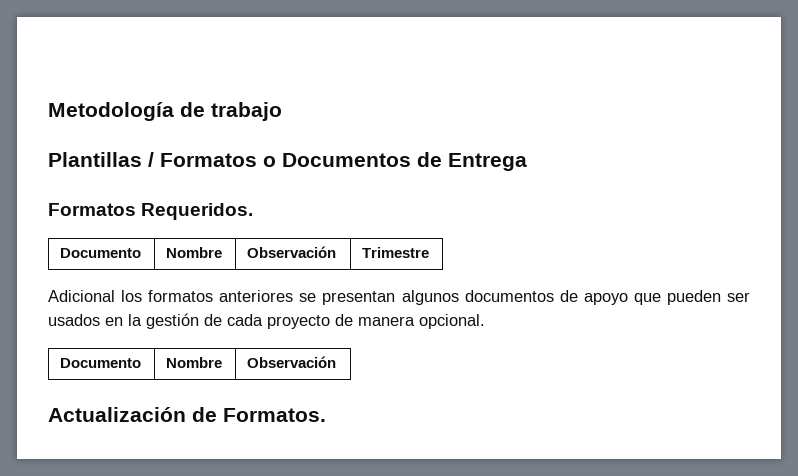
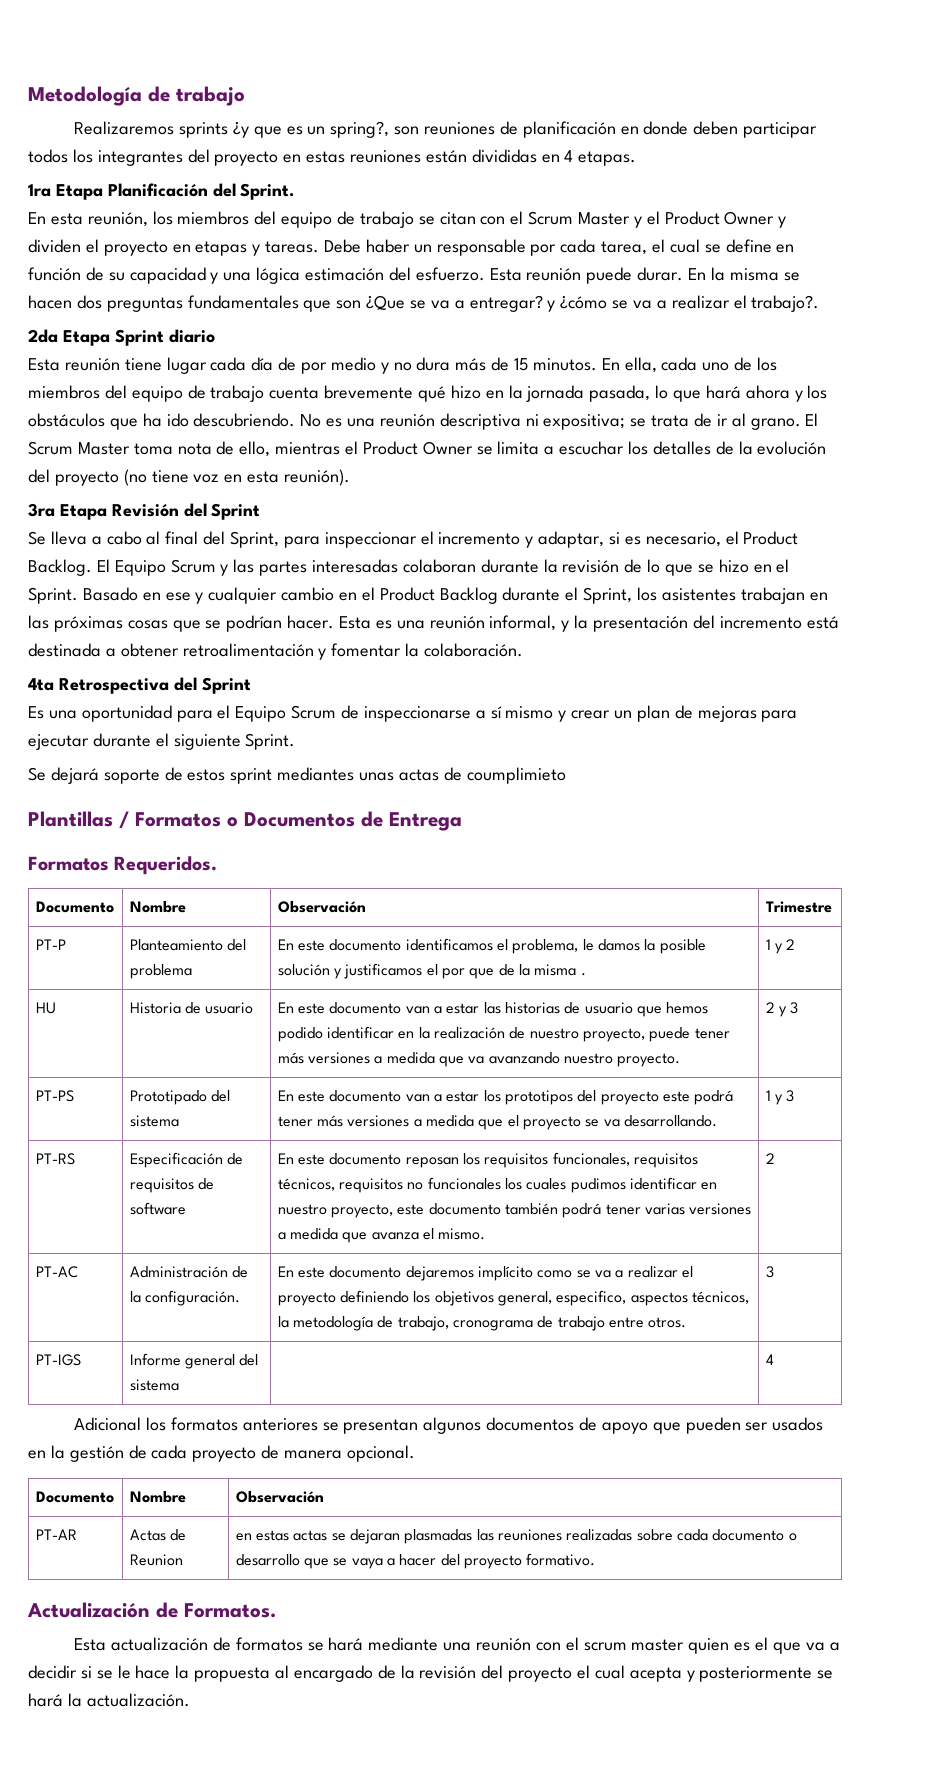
(282, 111) none -> [74,121,818,138] [28,149,637,166] [28,183,295,200] [28,211,787,228] [28,239,795,256] [28,267,800,284] [28,295,820,312] [28,329,215,346] [28,357,778,374] [28,385,828,402] [28,413,819,430] [28,441,827,457] [28,469,351,486] [28,503,261,520] [28,531,799,548] [28,559,790,576] [28,587,828,604] [28,615,839,632] [28,643,524,660] [28,677,251,694] [28,705,798,722] [28,733,296,750] [28,767,566,784] // Realizaremos sprints ¿y que es un spring?, son reuniones de planificación en donde deben participar todos los integrantes del proyecto en estas reuniones están divididas en 4 etapas. // 1ra Etapa Planificación del Sprint. // En esta reunión, los miembros del equipo de trabajo se citan con el Scrum Master y el Product Owner y dividen el proyecto en etapas y tareas. Debe haber un responsable por cada tarea, el cual se define en función de su capacidad y una lógica estimación del esfuerzo. Esta reunión puede durar. En la misma se hacen dos preguntas fundamentales que son ¿Que se va a entregar? y ¿cómo se va a realizar el trabajo?. // 2da Etapa Sprint diario // Esta reunión tiene lugar cada día de por medio y no dura más de 15 minutos. En ella, cada uno de los miembros del equipo de trabajo cuenta brevemente qué hizo en la jornada pasada, lo que hará ahora y los obstáculos que ha ido descubriendo. No es una reunión descriptiva ni expositiva; se trata de ir al grano. El Scrum Master toma nota de ello, mientras el Product Owner se limita a escuchar los detalles de la evolución del proyecto (no tiene voz en esta reunión). // 3ra Etapa Revisión del Sprint // Se lleva a cabo al final del Sprint, para inspeccionar el incremento y adaptar, si es necesario, el Product Backlog. El Equipo Scrum y las partes interesadas colaboran durante la revisión de lo que se hizo en el Sprint. Basado en ese y cualquier cambio en el Product Backlog durante el Sprint, los asistentes trabajan en las próximas cosas que se podrían hacer. Esta es una reunión informal, y la presentación del incremento está destinada a obtener retroalimentación y fomentar la colaboración. // 4ta Retrospectiva del Sprint // Es una oportunidad para el Equipo Scrum de inspeccionarse a sí mismo y crear un plan de mejoras para ejecutar durante el siguiente Sprint. // Se dejará soporte de estos sprint mediantes unas actas de coumplimieto
(430, 252) none -> [35,939,66,950] [129,939,247,951] [129,964,192,979] [277,938,706,954] [277,963,586,979] [765,939,796,954] [35,1002,56,1014] [129,1002,254,1014] [277,1002,709,1017] [277,1026,730,1042] [277,1052,681,1067] [765,1002,799,1017] [35,1090,74,1102] [129,1090,231,1105] [129,1115,179,1127] [277,1090,734,1105] [277,1115,717,1130] [765,1090,795,1105] [35,1153,75,1165] [129,1152,244,1168] [129,1178,215,1193] [129,1202,186,1215] [277,1152,698,1168] [277,1177,718,1193] [277,1203,752,1218] [277,1228,486,1243] [765,1153,775,1164] [35,1266,78,1278] [129,1266,249,1278] [129,1290,241,1306] [277,1266,693,1281] [277,1290,749,1306] [277,1316,687,1331] [765,1266,774,1278] [35,1354,81,1366] [129,1353,259,1369] [129,1379,179,1391] [765,1354,774,1365] // PT-P | Planteamiento del problema | En este documento identificamos el problema, le damos la posible solución y justificamos el por que de la misma . | 1 y 2 // HU | Historia de usuario | En este documento van a estar las historias de usuario que hemos podido identificar en la realización de nuestro proyecto, puede tener más versiones a medida que va avanzando nuestro proyecto. | 2 y 3 // PT-PS | Prototipado del sistema | En este documento van a estar los prototipos del proyecto este podrá tener más versiones a medida que el proyecto se va desarrollando. | 1 y 3 // PT-RS | Especificación de requisitos de software | En este documento reposan los requisitos funcionales, requisitos técnicos, requisitos no funcionales los cuales pudimos identificar en nuestro proyecto, este documento también podrá tener varias versiones a medida que avanza el mismo. | 2 // PT-AC | Administración de la configuración. | En este documento dejaremos implícito como se va a realizar el proyecto definiendo los objetivos general, especifico, aspectos técnicos, la metodología de trabajo, cronograma de trabajo entre otros. | 3 // PT-IGS | Informe general del sistema | | 4
[48,407,326,422] // Actualización de Formatos. -> [35,1529,77,1540] [129,1529,187,1541] [129,1554,183,1566] [235,1529,797,1544] [235,1553,596,1569] [27,1602,276,1618] [74,1637,840,1654] [28,1665,834,1682] [28,1693,190,1707] // PT-AR | Actas de Reunion | en estas actas se dejaran plasmadas las reuniones realizadas sobre cada documento o desarrollo que se vaya a hacer del proyecto formativo. // Actualización de Formatos. // Esta actualización de formatos se hará mediante una reunión con el scrum master quien es el que va a decidir si se le hace la propuesta al encargado de la revisión del proyecto el cual acepta y posteriormente se hará la actualización.

